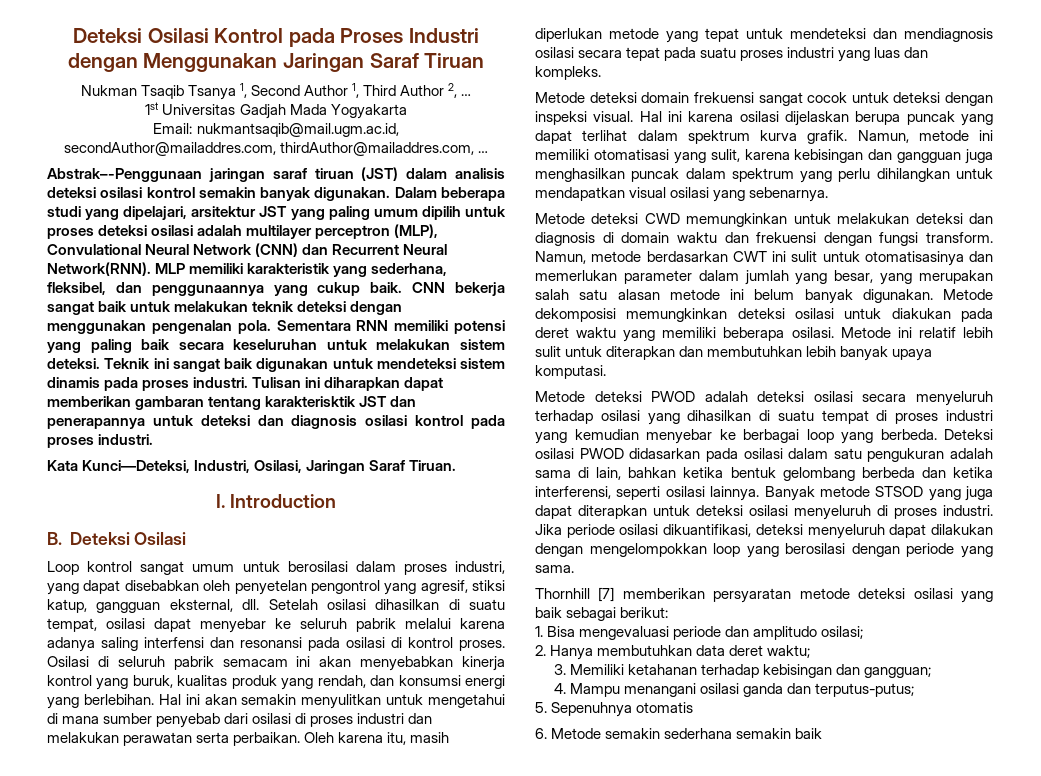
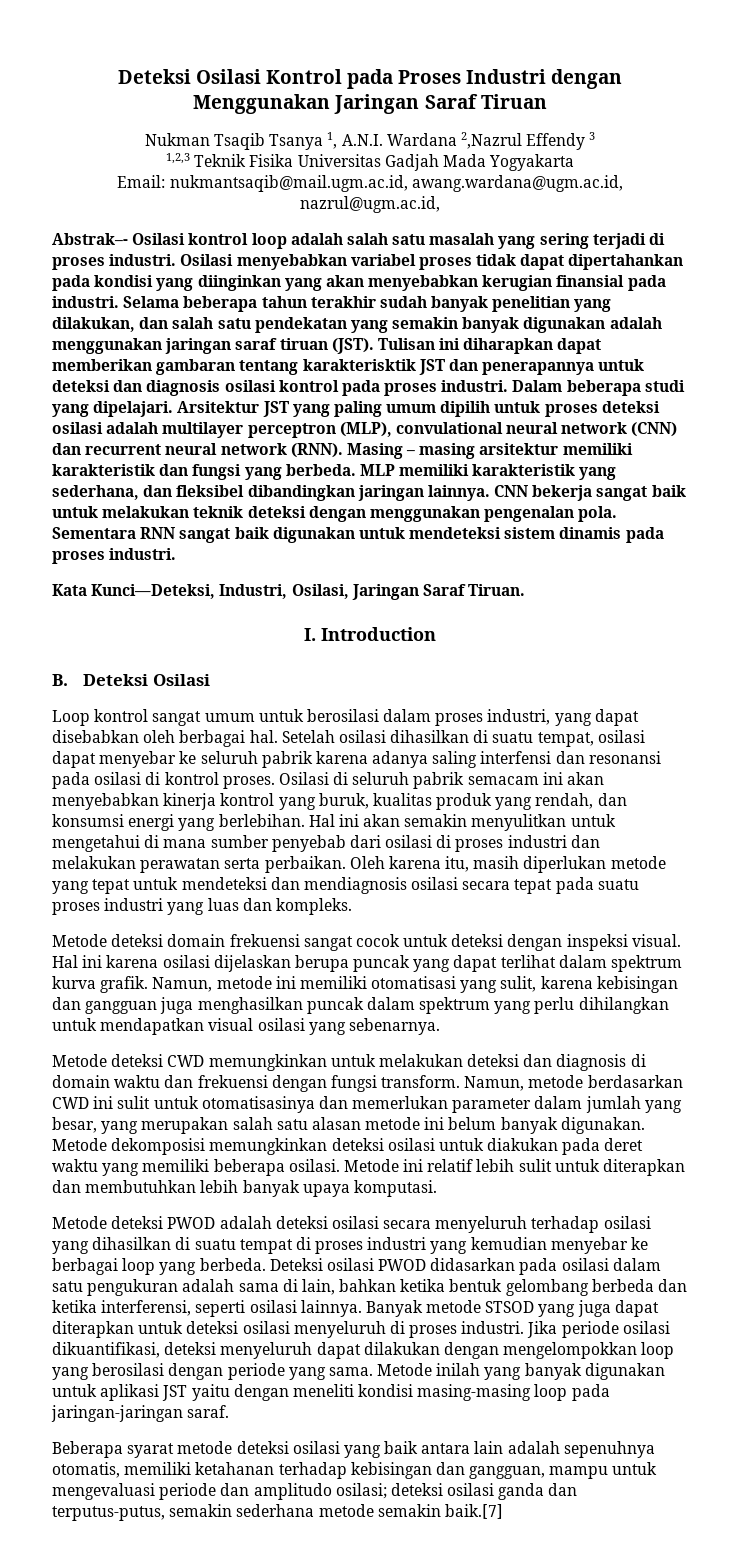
[250,83,472,98] [145,102,159,115] Second Author 1, Third Author 2, … // 1st -> [341,132,596,150] [165,153,294,167] A.N.I. Wardana 2,Nazrul Effendy 3 // 1,2,3 Teknik Fisika
[63,142,489,156] [47,167,505,182] [47,187,505,201] [47,206,506,220] [47,224,439,239] [47,243,448,257] [47,262,448,277] [47,282,506,296] [47,301,403,315] [47,320,505,334] [47,339,505,353] [47,358,505,372] [47,377,249,391] secondAuthor@mailaddres.com, thirdAuthor@mailaddres.com, … // Abstrak–-Penggunaan jaringan saraf tiruan (JST) dalam analisis deteksi osilasi kontrol semakin banyak digunakan. Dalam beberapa studi yang dipelajari, arsitektur JST yang paling umum dipilih untuk proses deteksi osilasi adalah multilayer perceptron (MLP), Convulational Neural Network (CNN) dan Recurrent Neural Network(RNN). MLP memiliki karakteristik yang sederhana, fleksibel, dan penggunaannya yang cukup baik. CNN bekerja sangat baik untuk melakukan teknik deteksi dengan menggunakan pengenalan pola. Sementara RNN memiliki potensi yang paling baik secara keseluruhan untuk melakukan sistem deteksi. Teknik ini sangat baik digunakan untuk mendeteksi sistem dinamis pada proses industri. -> [411,175,623,192] [300,196,440,213] [52,233,666,249] [52,254,684,270] [52,275,666,291] [52,296,612,312] [52,317,662,333] [52,338,374,354] awang.wardana@ugm.ac.id, nazrul@ugm.ac.id, // Abstrak–- Osilasi kontrol loop adalah salah satu masalah yang sering terjadi di proses industri. Osilasi menyebabkan variabel proses tidak dapat dipertahankan pada kondisi yang diinginkan yang akan menyebabkan kerugian finansial pada industri. Selama beberapa tahun terakhir sudah banyak penelitian yang dilakukan, dan salah satu pendekatan yang semakin banyak digunakan adalah menggunakan jaringan saraf tiruan (JST).
(154, 439) none -> [512,380,685,396] [52,401,660,417] [52,422,678,438] [52,443,633,459] [52,464,617,480] [52,485,686,501] [52,506,618,522] [52,527,664,543] [52,548,177,564] Dalam beberapa studi yang dipelajari. Arsitektur JST yang paling umum dipilih untuk proses deteksi osilasi adalah multilayer perceptron (MLP), convulational neural network (CNN) dan recurrent neural network (RNN). Masing – masing arsitektur memiliki karakteristik dan fungsi yang berbeda. MLP memiliki karakteristik yang sederhana, dan fleksibel dibandingkan jaringan lainnya. CNN bekerja sangat baik untuk melakukan teknik deteksi dengan menggunakan pengenalan pola. Sementara RNN sangat baik digunakan untuk mendeteksi sistem dinamis pada proses industri.
[234,580,505,595] [47,599,260,613] penyetelan pengontrol yang agresif, stiksi katup, gangguan eksternal, dll. -> [179,730,278,747] berbagai hal.
[405,618,451,629] melalui -> (313, 759) none
[732,251,767,262] CWT -> [52,1097,89,1109] CWD
[535,587,792,603] // Thornhill [7] memberikan persyaratan -> [377,1363,665,1380] [52,1384,610,1401] [51,1405,230,1422] [52,1441,175,1458] Metode inilah yang banyak digunakan untuk aplikasi JST yaitu dengan meneliti kondisi masing-masing loop pada jaringan-jaringan saraf. // Beberapa syarat
[566,607,669,621] [535,626,576,637] sebagai berikut: // 1. Bisa -> [421,1441,655,1458] [52,1462,658,1479] antara lain adalah sepenuhnya otomatis, memiliki ketahanan terhadap kebisingan dan gangguan, mampu untuk
[535,645,811,660] [553,664,931,678] [553,683,914,697] [535,702,694,717] [535,728,823,739] // 2. Hanya membutuhkan data deret waktu; // 3. Memiliki ketahanan terhadap kebisingan dan gangguan; // 4. Mampu menangani osilasi ganda dan terputus-putus; // 5. Sepenuhnya otomatis // 6. Metode semakin sederhana semakin baik -> [390,1483,578,1500] [52,1504,503,1521] deteksi osilasi ganda dan terputus-putus, semakin sederhana metode semakin baik.[7]

